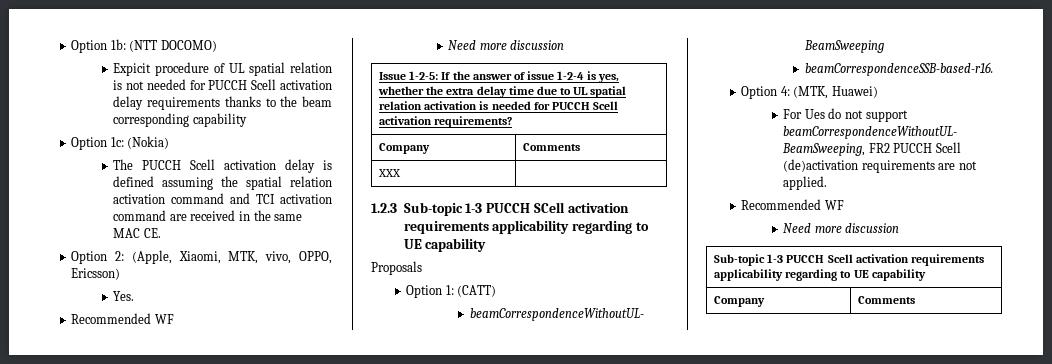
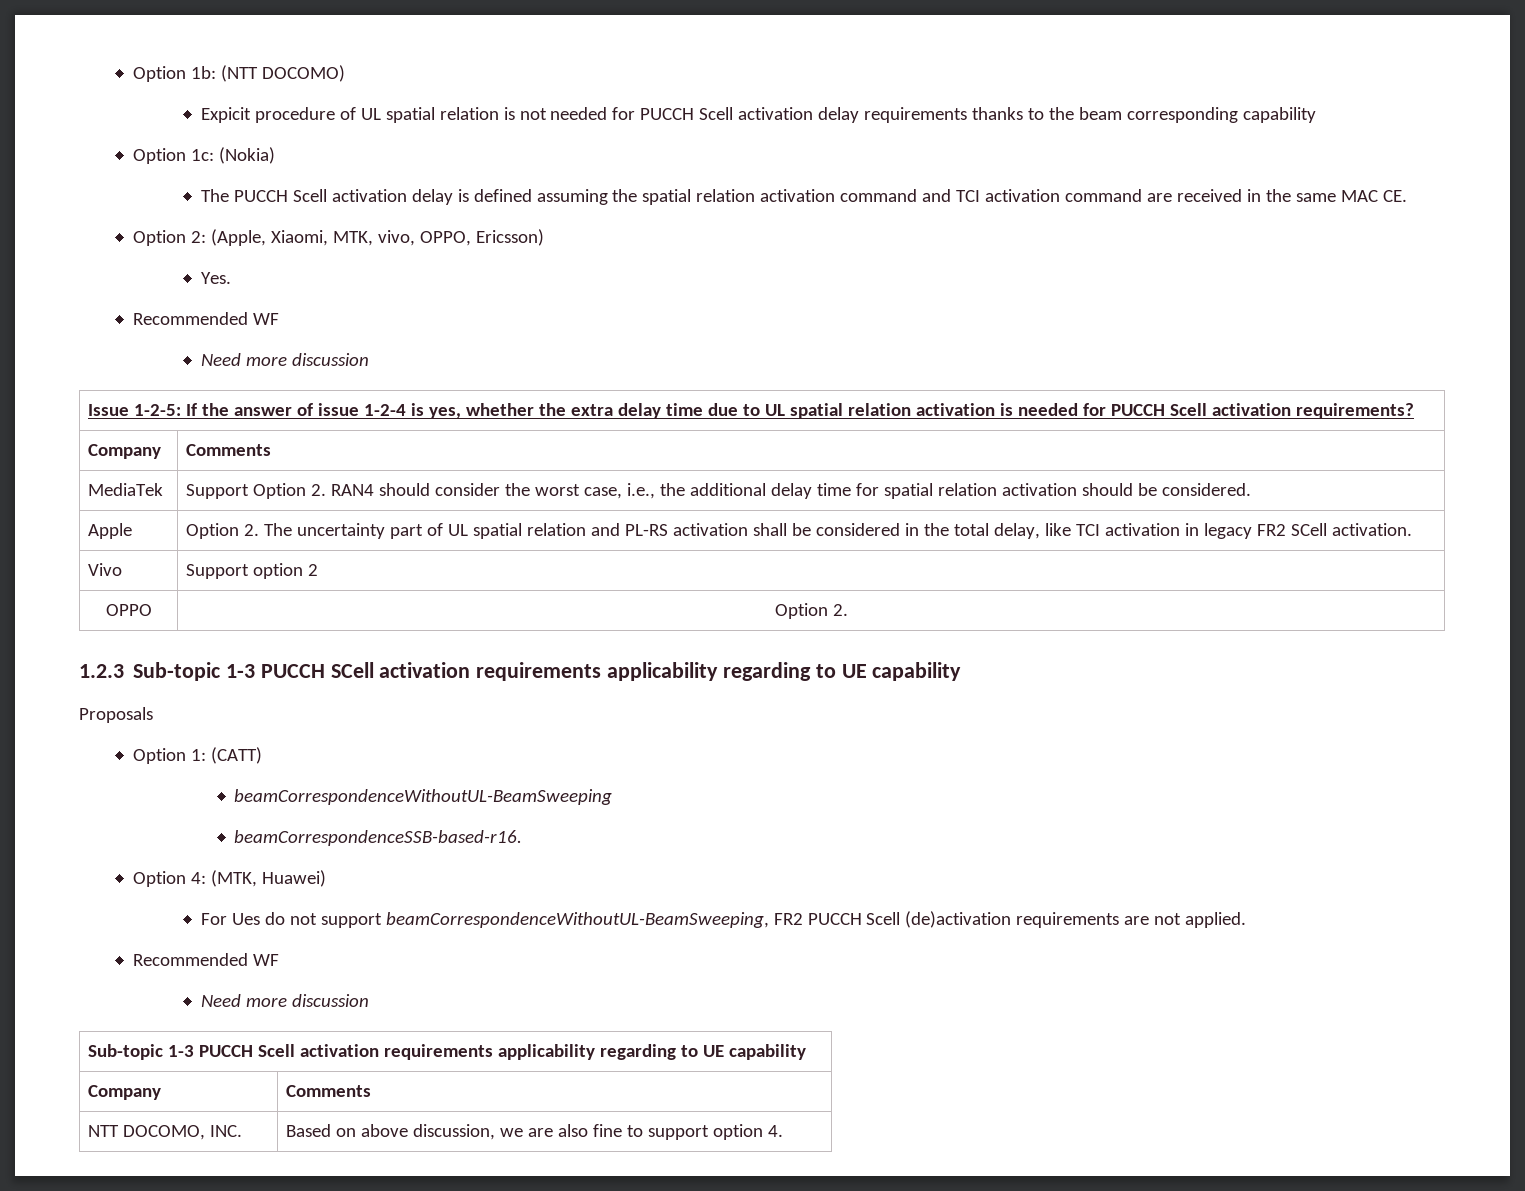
[378,169,402,177] XXX | -> [88,483,164,496] [186,483,1252,499] [88,523,133,539] [186,523,1413,539] [88,563,123,576] [186,563,319,579] [105,604,152,616] [774,603,848,619] MediaTek | Support Option 2. RAN4 should consider the worst case, i.e., the additional delay time for spatial relation activation should be considered. // Apple | Option 2. The uncertainty part of UL spatial relation and PL-RS activation shall be considered in the total delay, like TCI activation in legacy FR2 SCell activation. // Vivo | Support option 2 // OPPO | Option 2.
(916, 300) none -> [88,1125,243,1140] [286,1124,784,1140] // NTT DOCOMO, INC. | Based on above discussion, we are also fine to support option 4.

